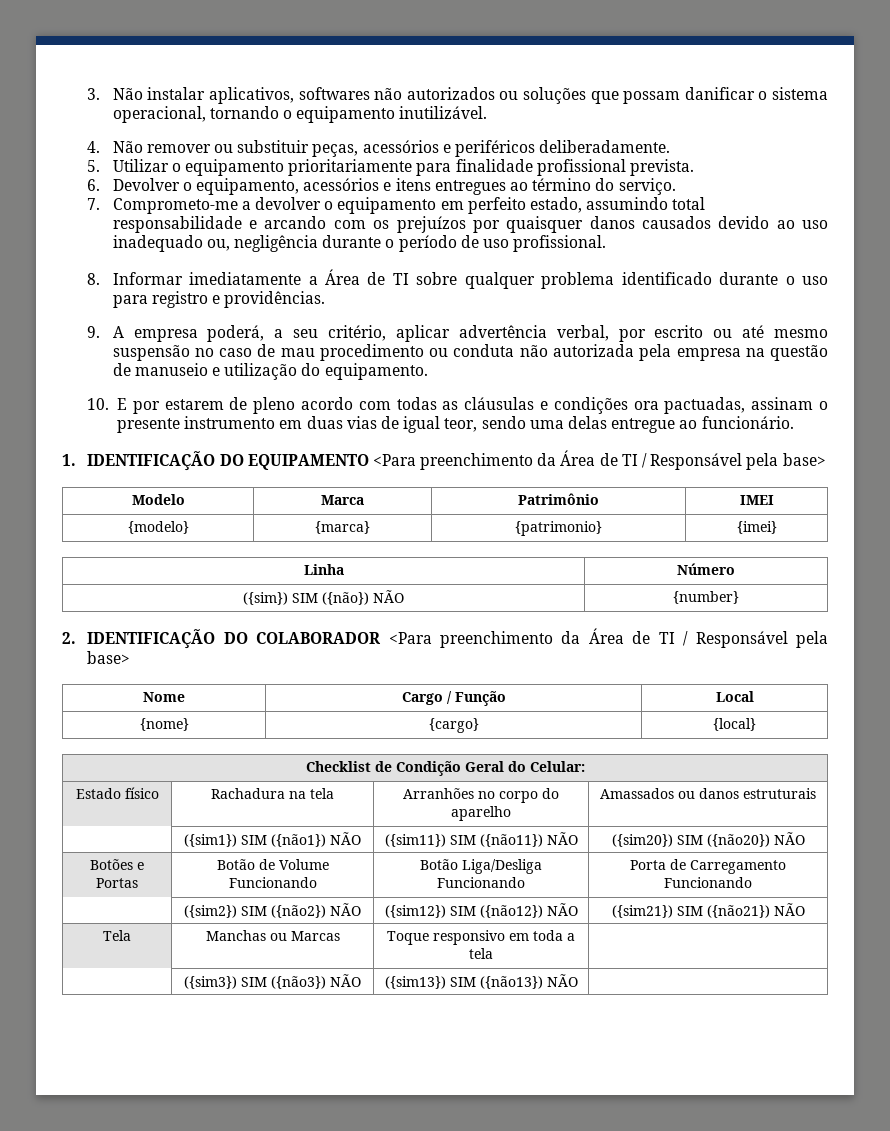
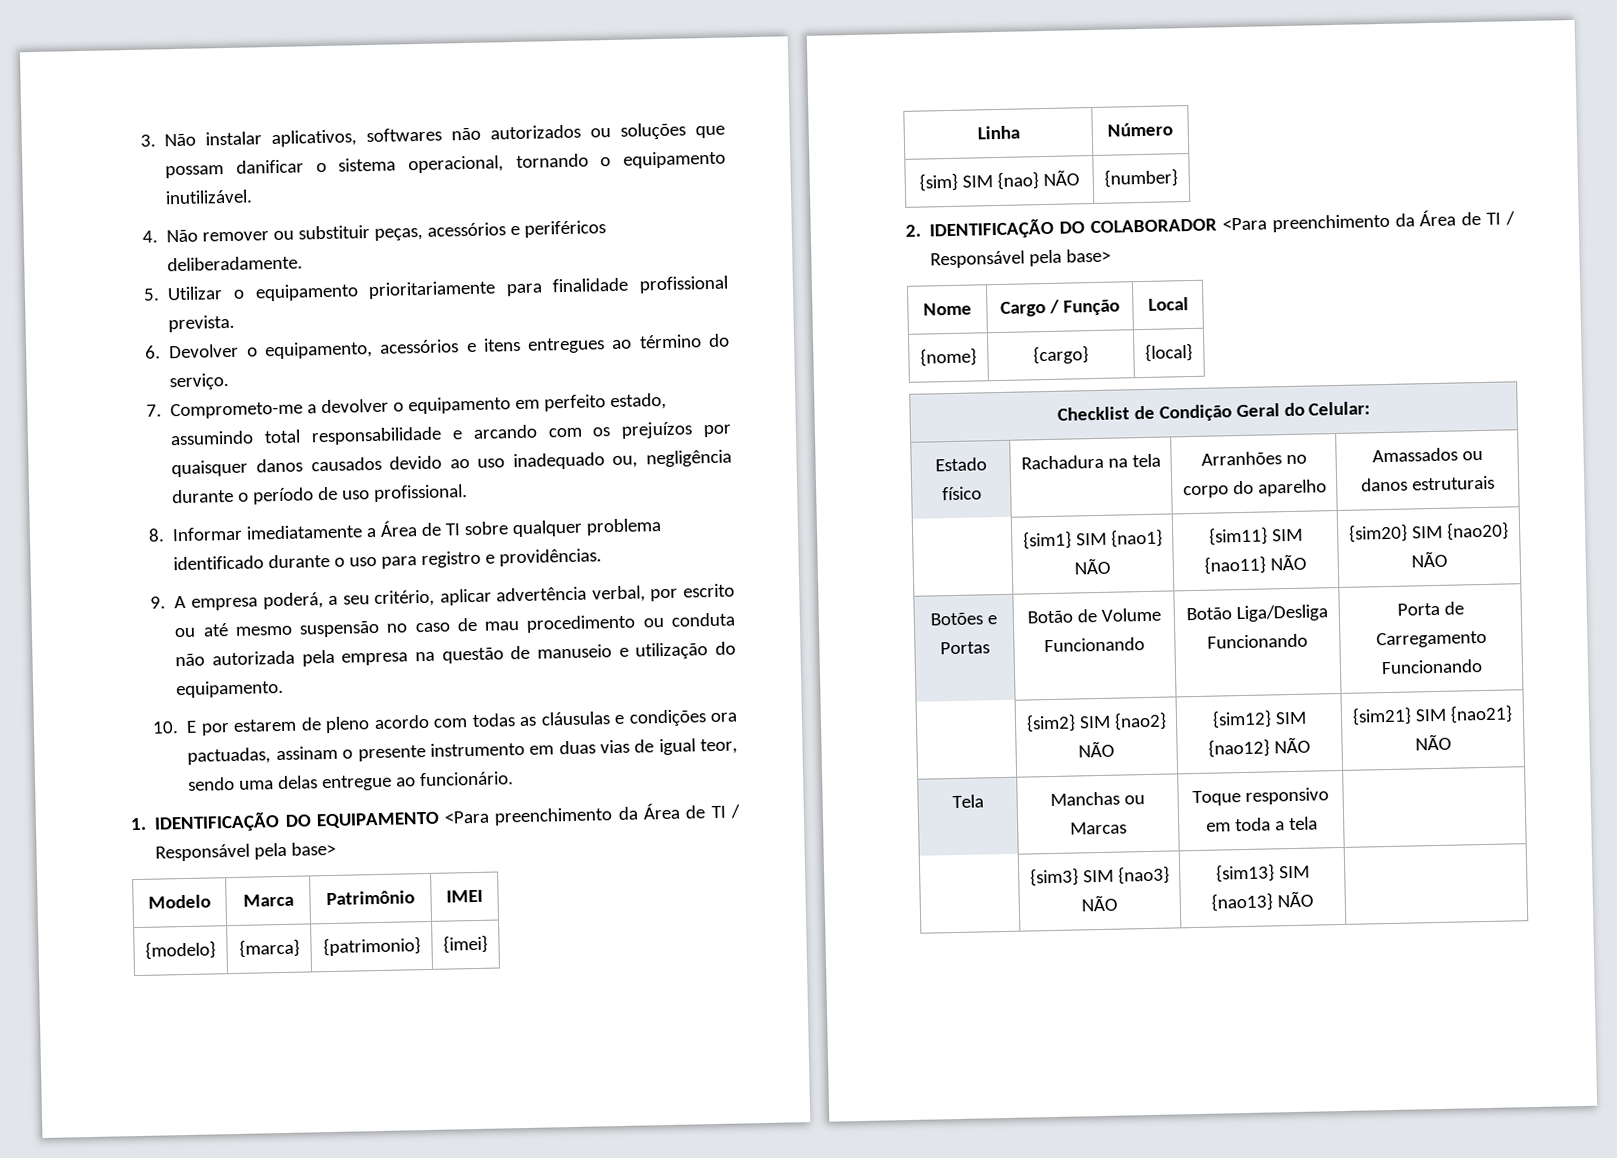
[243,592,369,605] ({sim}) SIM ({não}) -> [918,171,1039,192] {sim} SIM {nao}
[184,832,361,847] [384,832,578,847] [611,834,770,847] ({sim1}) SIM ({não1}) NÃO | ({sim11}) SIM ({não11}) NÃO | ({sim20}) SIM ({não20}) -> [1022,528,1163,550] [1074,557,1111,575] [1208,526,1303,546] [1204,553,1307,575] [1348,521,1509,543] {sim1} SIM {nao1} NÃO | {sim11} SIM {nao11} NÃO | {sim20} SIM {nao20}
[184,903,361,918] [384,903,578,918] [611,905,770,918] ({sim2}) SIM ({não2}) NÃO | ({sim12}) SIM ({não12}) NÃO | ({sim21}) SIM ({não21}) -> [1025,711,1167,733] [1078,740,1115,758] [1211,709,1307,729] [1208,736,1311,758] [1352,704,1513,726] {sim2} SIM {nao2} NÃO | {sim12} SIM {nao12} NÃO | {sim21} SIM {nao21}
[184,974,361,989] [384,976,543,989] ({sim3}) SIM ({não3}) NÃO | ({sim13}) SIM ({não13}) -> [1029,865,1170,887] [1081,894,1118,912] [1215,863,1310,883] [1211,892,1274,912] {sim3} SIM {nao3} NÃO | {sim13} SIM {nao13}

